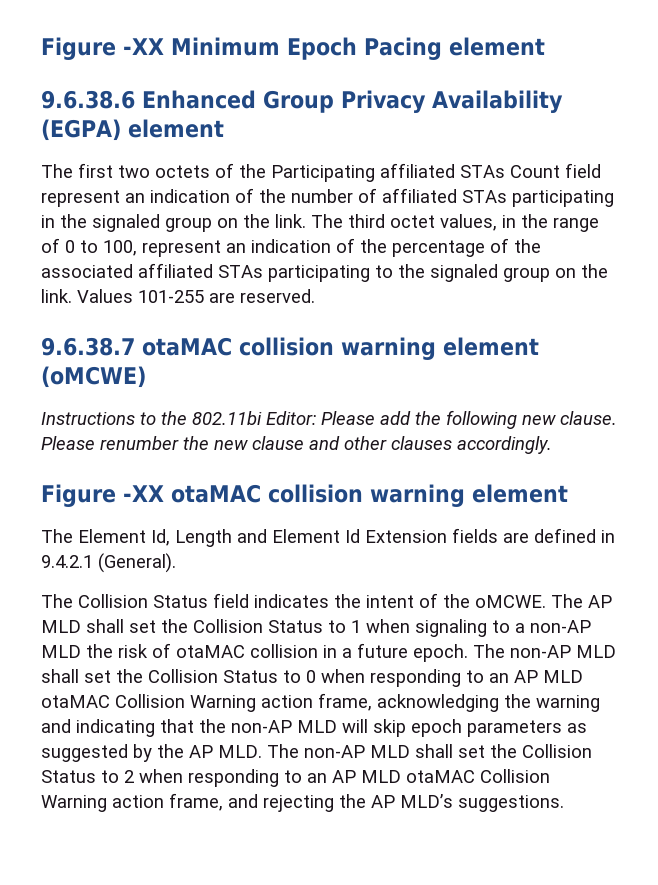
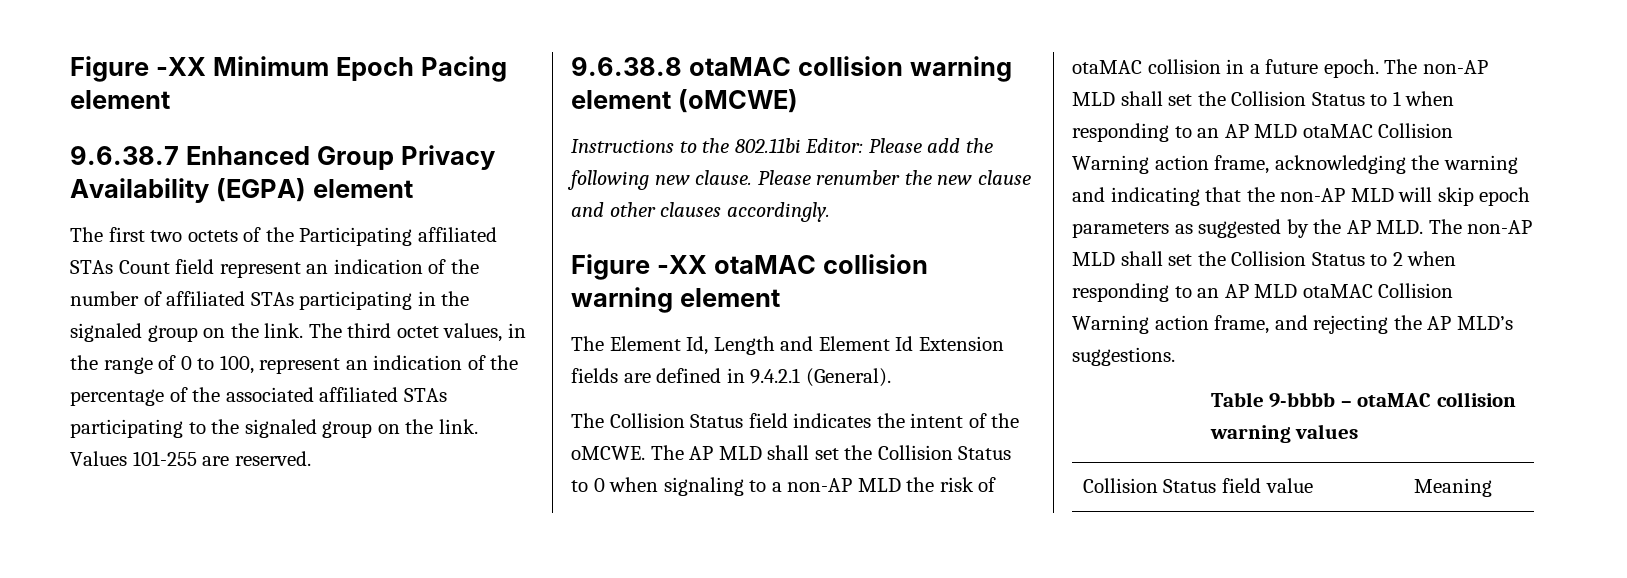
[41,90,135,109] 9.6.38.6 -> [70,145,179,165] 9.6.38.7
[41,337,135,356] 9.6.38.7 -> [571,56,682,76] 9.6.38.8
[351,620,361,633] 1 -> [593,478,605,492] 0
[306,670,316,683] 0 -> [1392,91,1401,106] 1
(564, 803) none -> [1210,392,1516,408] [1209,424,1359,443] [1082,478,1313,493] [1413,478,1492,497] // Table 9-bbbb – otaMAC collision warning values // Collision Status field value | Meaning

